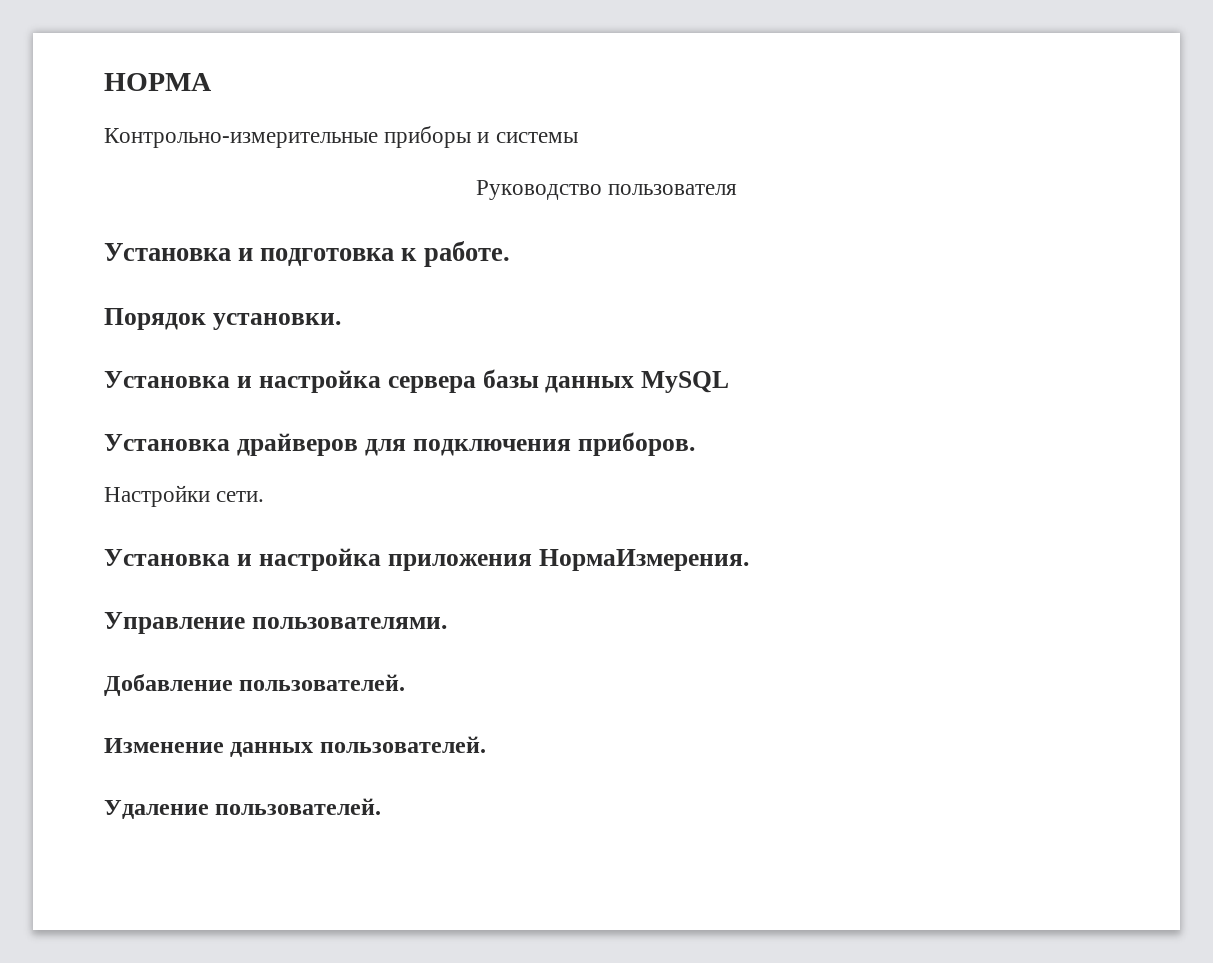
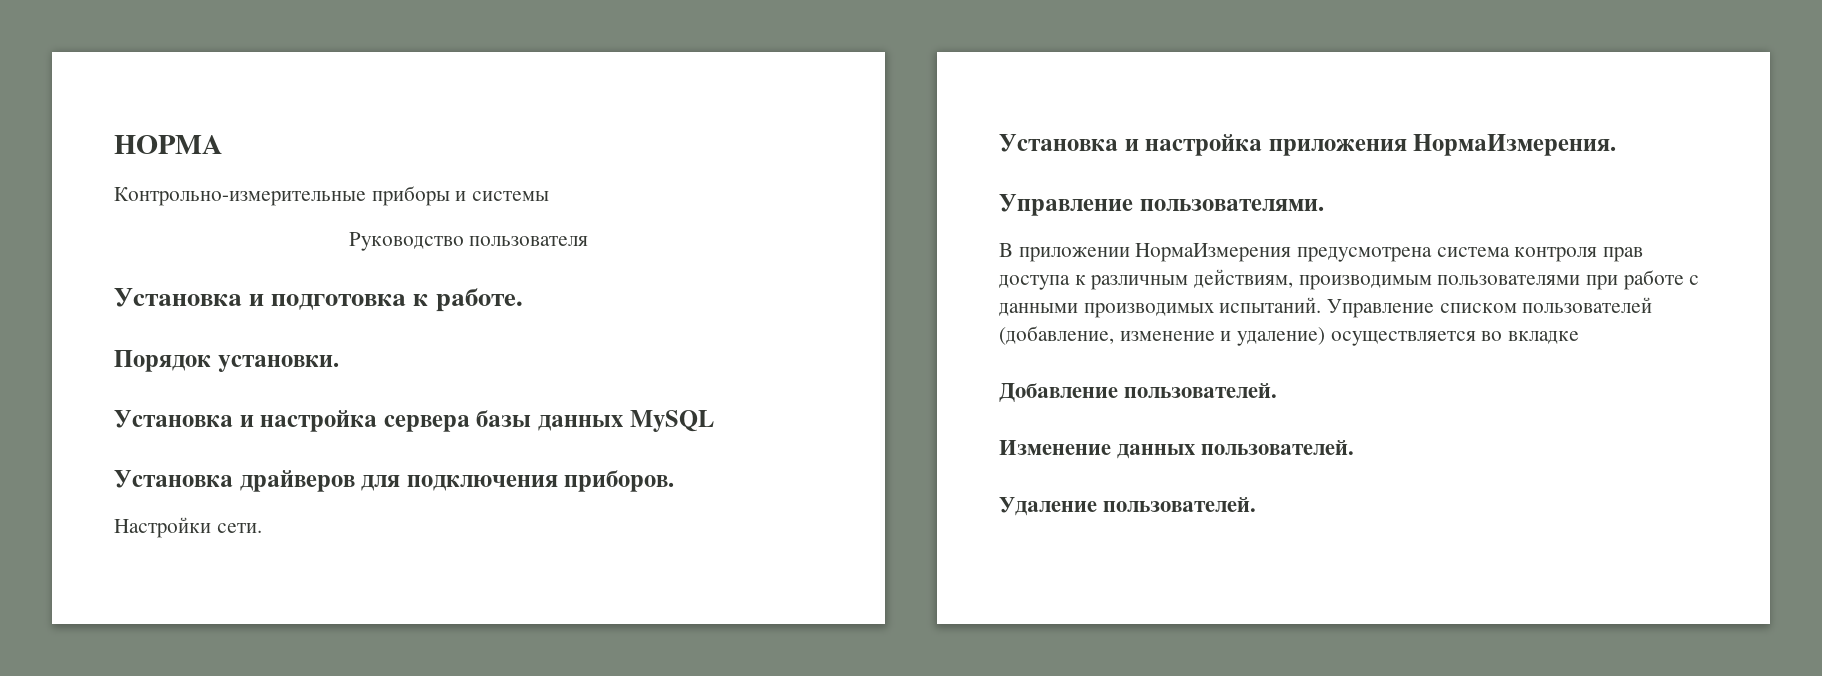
(447, 623) none -> [999,243,1644,262] [999,269,1700,290] [999,297,1653,318] [999,326,1580,346] // В приложении НормаИзмерения предусмотрена система контроля прав доступа к различным действиям, производимым пользователями при работе с данными производимых испытаний. Управление списком пользователей (добавление, изменение и удаление) осуществляется во вкладке

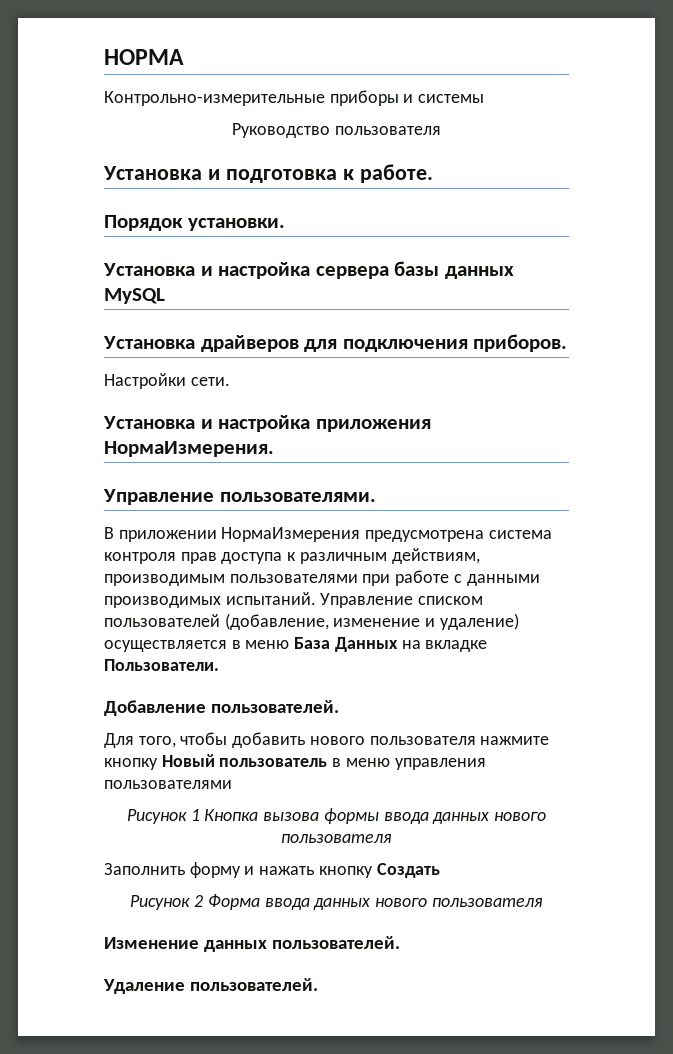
[1481,331,1503,341] во -> [231,637,421,652] в меню База Данных на
(1580, 337) none -> [104,659,219,671] Пользователи.
(1278, 390) none -> [104,732,550,748] [104,754,486,770] [104,780,232,789] [126,808,547,824] [281,834,392,843] [104,862,440,878] [130,894,543,910] // Для того, чтобы добавить нового пользователя нажмите кнопку Новый пользователь в меню управления пользователями // Рисунок 1 Кнопка вызова формы ввода данных нового пользователя // Заполнить форму и нажать кнопку Создать // Рисунок 2 Форма ввода данных нового пользователя

